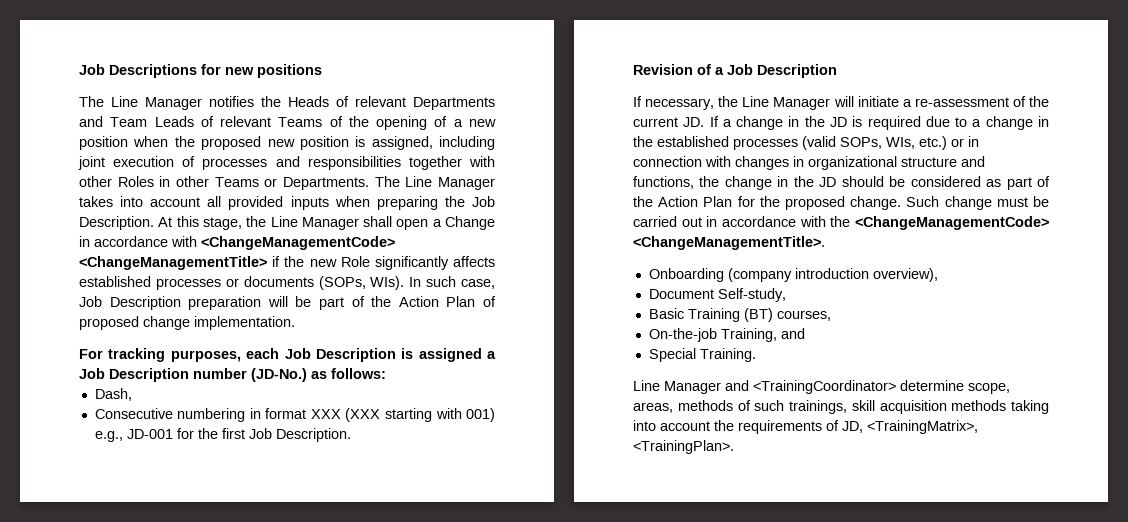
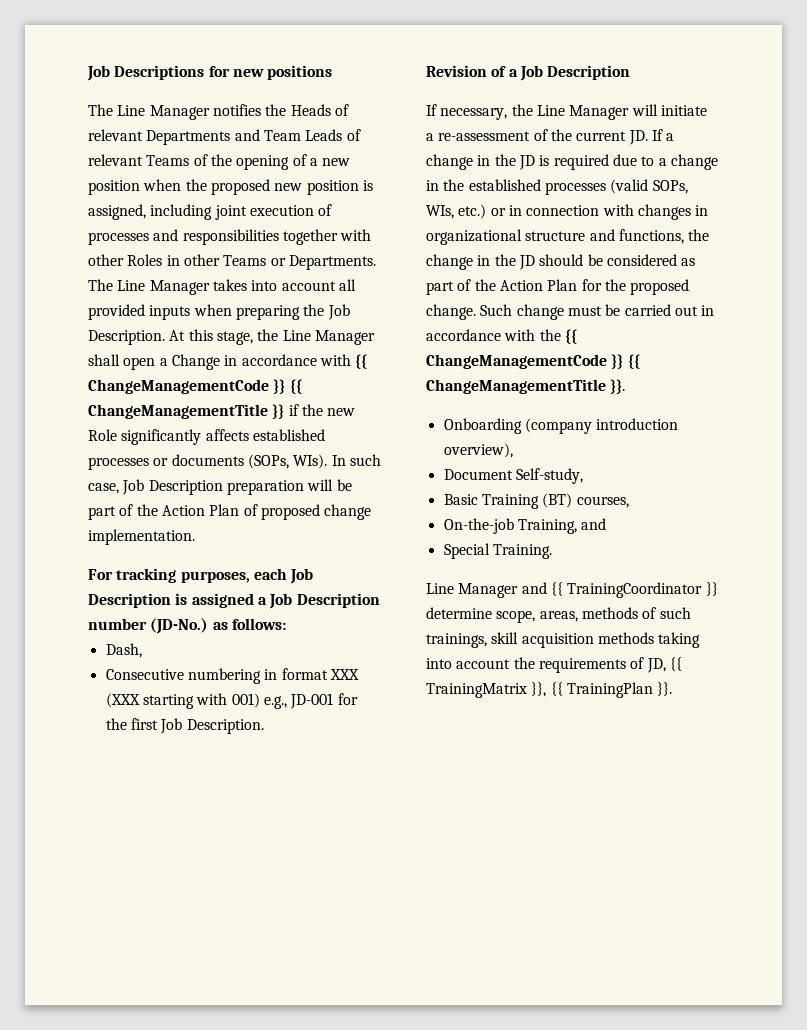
[201,236,395,250] [79,256,267,270] <ChangeManagementCode> <ChangeManagementTitle> -> [355,354,368,369] [88,379,302,394] [88,404,285,419] {{ ChangeManagementCode }} {{ ChangeManagementTitle }}
[855,216,1049,230] [633,236,825,250] <ChangeManagementCode> <ChangeManagementTitle>. -> [564,329,577,344] [426,354,640,369] [426,379,626,394] {{ ChangeManagementCode }} {{ ChangeManagementTitle }}.
[753,380,896,394] <TrainingCoordinator> -> [550,582,718,598] {{ TrainingCoordinator }}
[867,420,978,434] [633,440,734,454] <TrainingMatrix>, <TrainingPlan>. -> [669,657,682,671] [426,682,673,698] {{ TrainingMatrix }}, {{ TrainingPlan }}.

